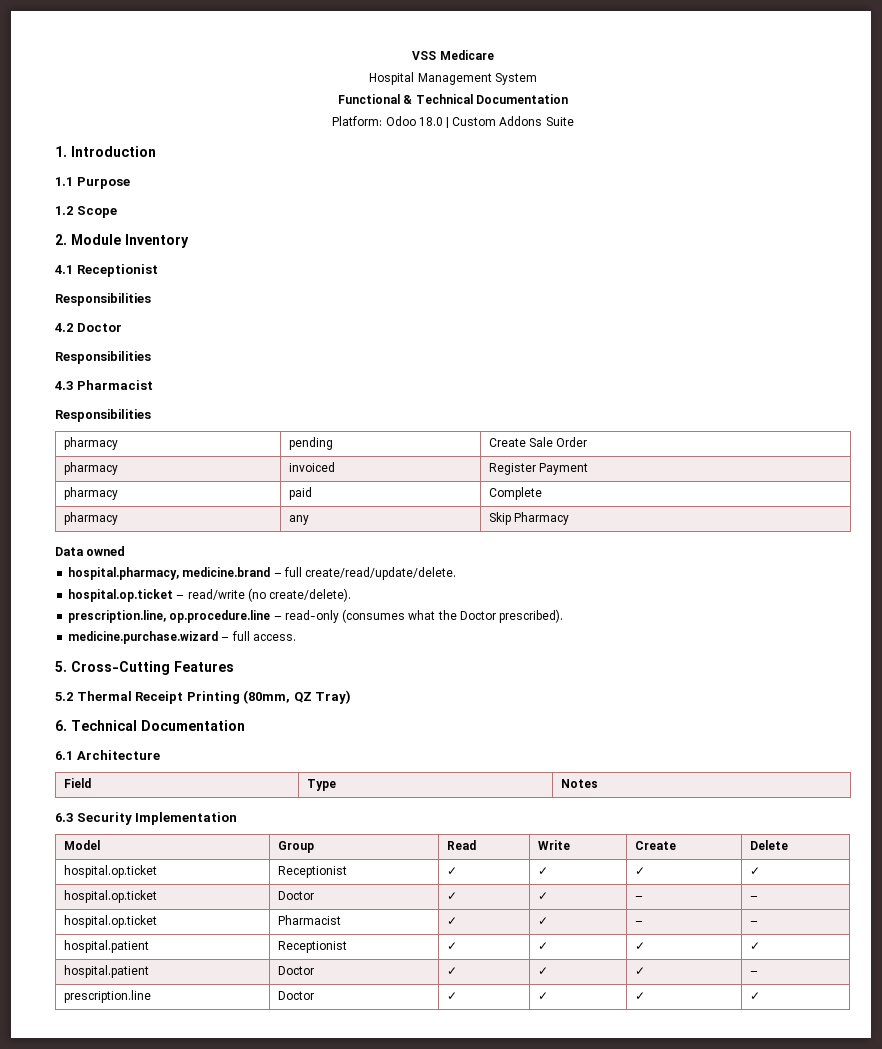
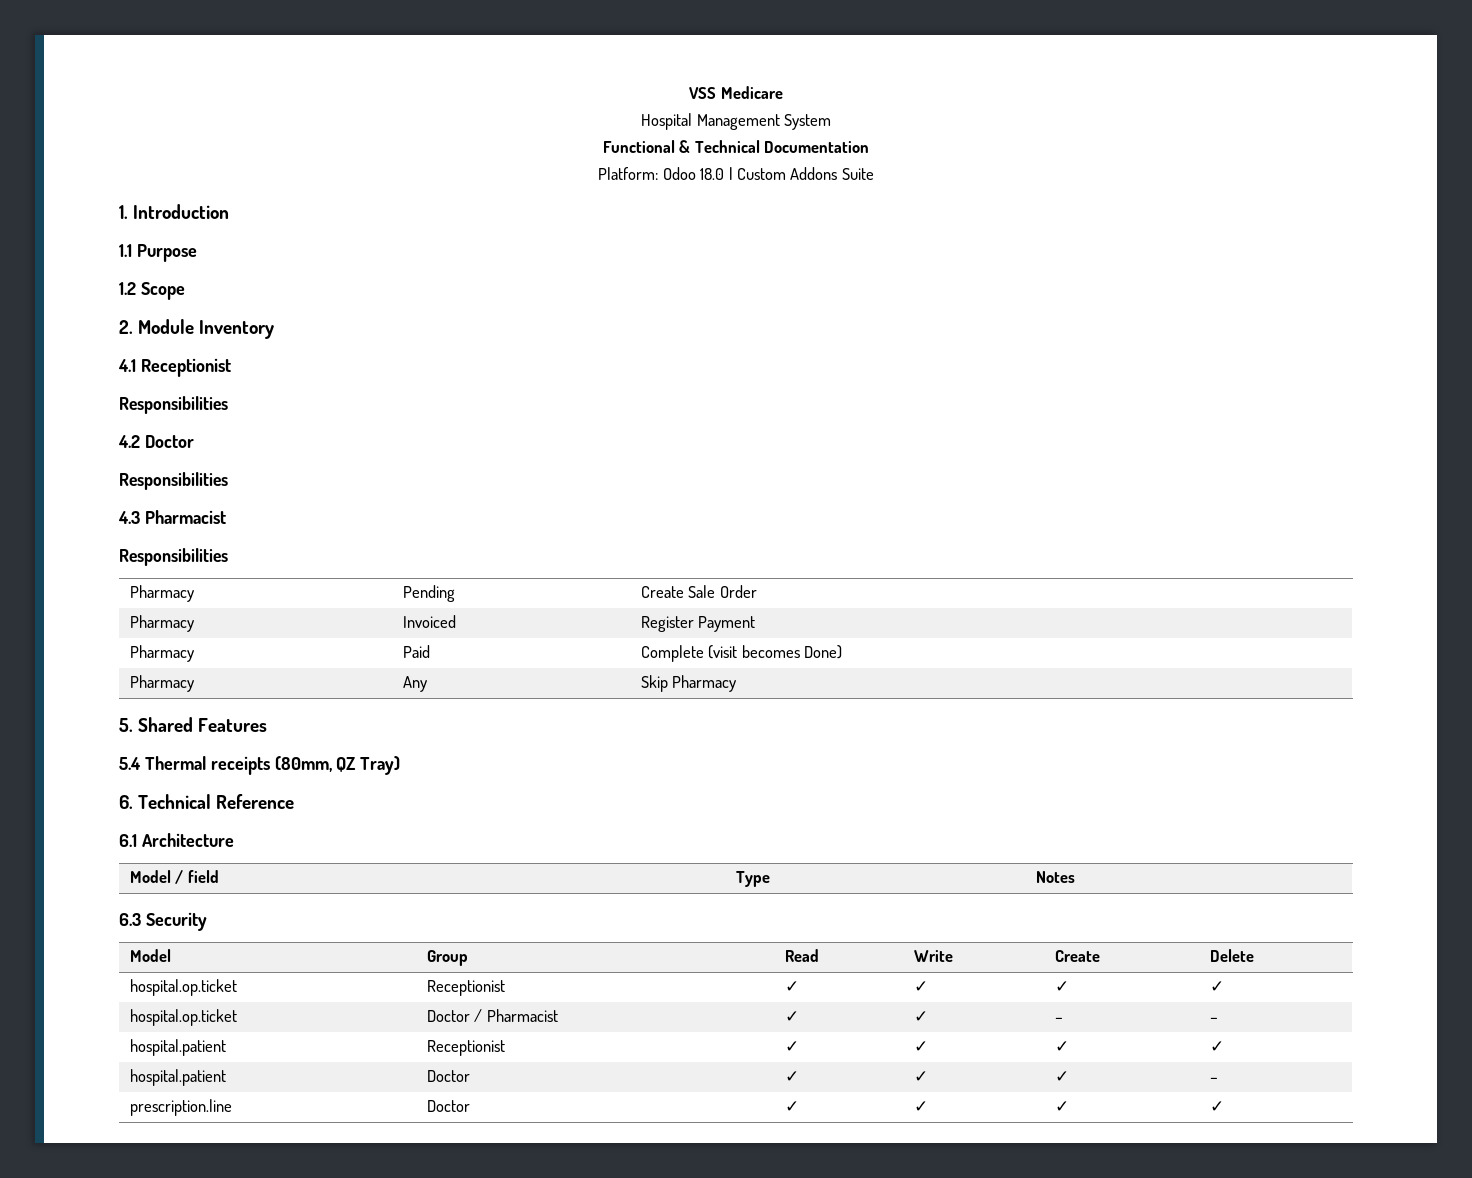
[63,437,118,450] [288,437,333,450] pharmacy | pending -> [129,585,194,602] [402,585,455,602] Pharmacy | Pending
[63,462,118,475] [288,462,335,472] pharmacy | invoiced -> [129,615,194,632] [402,615,456,628] Pharmacy | Invoiced
[63,487,118,500] [288,487,312,500] pharmacy | paid -> [129,645,194,662] [402,645,430,658] Pharmacy | Paid
[63,512,118,525] [288,515,309,525] [488,512,569,525] [55,546,126,556] [68,567,457,580] [68,588,352,602] [68,609,564,623] [68,631,296,644] // pharmacy | any | Skip Pharmacy // Data owned // hospital.pharmacy, medicine.brand – full create/read/update/delete. // hospital.op.ticket – read/write (no create/delete). // prescription.line, op.procedure.line – read-only (consumes what the Doctor prescribed). // medicine.purchase.wizard – full access. -> [708,645,843,659] [129,675,194,692] [402,676,427,692] [640,675,737,692] (visit becomes Done) // Pharmacy | Any | Skip Pharmacy
[71,661,170,675] Cross-Cutting -> [138,717,194,732] Shared
[55,691,240,704] 5.2 Thermal Receipt Printing -> [119,756,270,775] 5.4 Thermal receipts
[141,720,245,731] Documentation -> [216,794,295,809] Reference
[63,778,91,788] Field -> [129,870,219,884] Model / field
[135,812,238,825] Implementation -> (207, 921) none
[446,892,457,900] [537,892,548,900] [634,896,643,900] [749,896,758,900] [63,915,157,928] | ✓ | ✓ | – | – // hospital.op.ticket | -> [474,1009,483,1022] /

